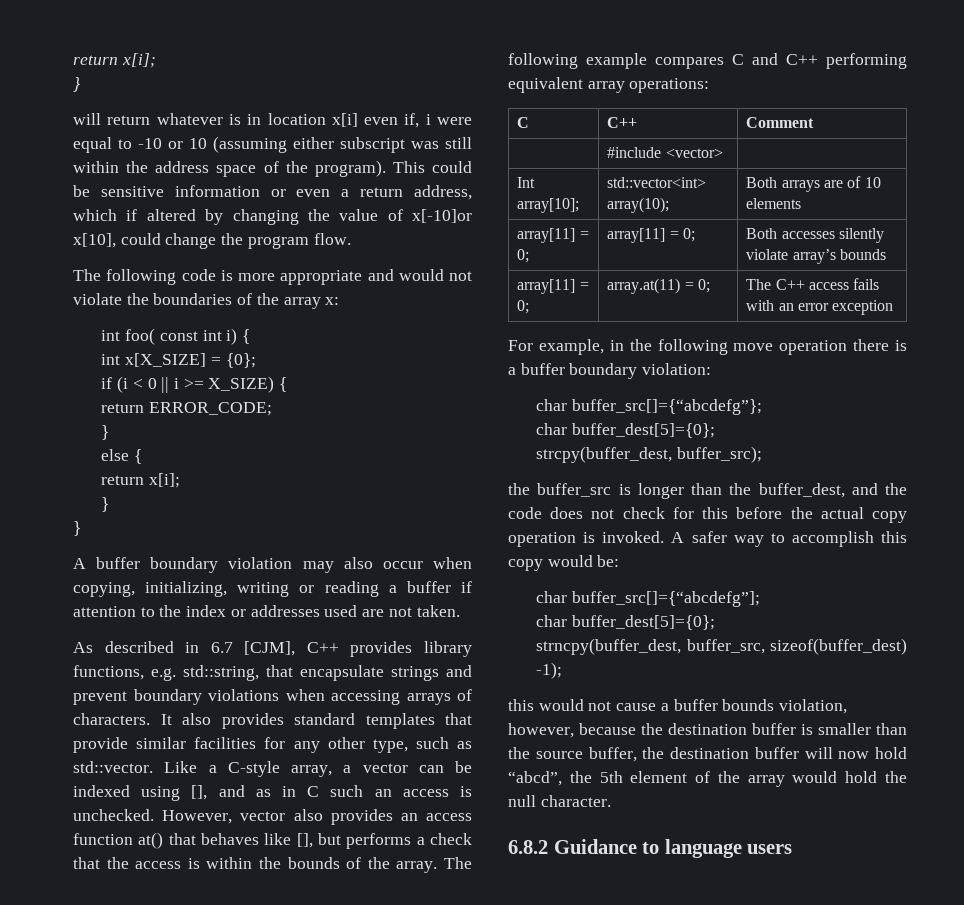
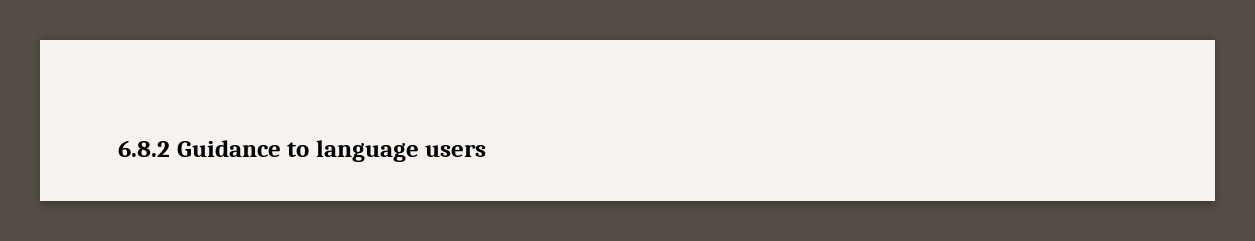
[73,53,156,68] [73,77,80,92] [73,113,473,128] [73,136,472,153] [73,160,472,177] [73,185,472,200] [73,209,472,225] [73,233,351,249] [73,269,472,285] [73,293,340,309] [101,328,251,345] [101,353,256,368] [101,376,288,393] [101,402,273,416] [101,425,110,440] [101,449,143,464] [101,473,181,488] [101,497,110,512] [73,521,81,536] [73,557,473,573] [73,581,473,597] [73,605,460,617] [73,641,472,657] [73,665,472,681] [73,689,472,705] [73,713,472,729] [73,737,472,753] [73,761,472,777] [73,785,472,801] [73,809,472,825] [73,832,472,849] [73,857,473,873] [508,53,907,69] [508,77,710,93] [517,117,530,128] [607,117,638,128] [746,117,815,128] [607,147,723,158] [517,177,536,188] [517,198,580,213] [607,177,707,188] [607,197,670,213] [746,176,881,192] [746,198,802,209] [517,228,589,243] [517,249,530,263] [607,228,695,243] [746,228,884,243] [746,249,886,264] [517,279,589,294] [517,300,530,314] [607,278,710,294] [746,278,880,290] [746,300,894,315] [508,339,907,355] [508,363,712,379] [536,399,763,415] [536,423,716,438] [536,446,763,463] [508,483,907,499] [508,507,907,523] [508,531,907,547] [508,555,620,571] [536,591,761,607] [536,615,716,630] [536,638,907,655] [536,662,563,679] [508,699,848,714] [508,723,907,738] [508,747,907,762] [508,771,907,787] [508,795,611,807] return x[i]; // } // will return whatever is in location x[i] even if, i were equal to -10 or 10 (assuming either subscript was still within the address space of the program). This could be sensitive information or even a return address, which if altered by changing the value of x[-10]or x[10], could change the program flow. // The following code is more appropriate and would not violate the boundaries of the array x: // int foo( const int i) { // int x[X_SIZE] = {0}; // if (i < 0 || i >= X_SIZE) { // return ERROR_CODE; // } // else { // return x[i]; // } // } // A buffer boundary violation may also occur when copying, initializing, writing or reading a buffer if attention to the index or addresses used are not taken. // As described in 6.7 [CJM], C++ provides library functions, e.g. std::string, that encapsulate strings and prevent boundary violations when accessing arrays of characters. It also provides standard templates that provide similar facilities for any other type, such as std::vector. Like a C-style array, a vector can be indexed using [], and as in C such an access is unchecked. However, vector also provides an access function at() that behaves like [], but performs a check that the access is within the bounds of the array. The following example compares C and C++ performing equivalent array operations: // C | C++ | Comment // | #include <vector> | // Int array[10]; | std::vector<int> array(10); | Both arrays are of 10 elements // array[11] = 0; | array[11] = 0; | Both accesses silently violate array’s bounds // array[11] = 0; | array.at(11) = 0; | The C++ access fails with an error exception // For example, in the following move operation there is a buffer boundary violation: // char buffer_src[]={“abcdefg”}; // char buffer_dest[5]={0}; // strcpy(buffer_dest, buffer_src); // the buffer_src is longer than the buffer_dest, and the code does not check for this before the actual copy operation is invoked. A safer way to accomplish this copy would be: // char buffer_src[]={“abcdefg”]; // char buffer_dest[5]={0}; // strncpy(buffer_dest, buffer_src, sizeof(buffer_dest) -1); // this would not cause a buffer bounds violation, however, because the destination buffer is smaller than the source buffer, the destination buffer will now hold “abcd”, the 5th element of the array would hold the null character. // -> (118, 148) none

